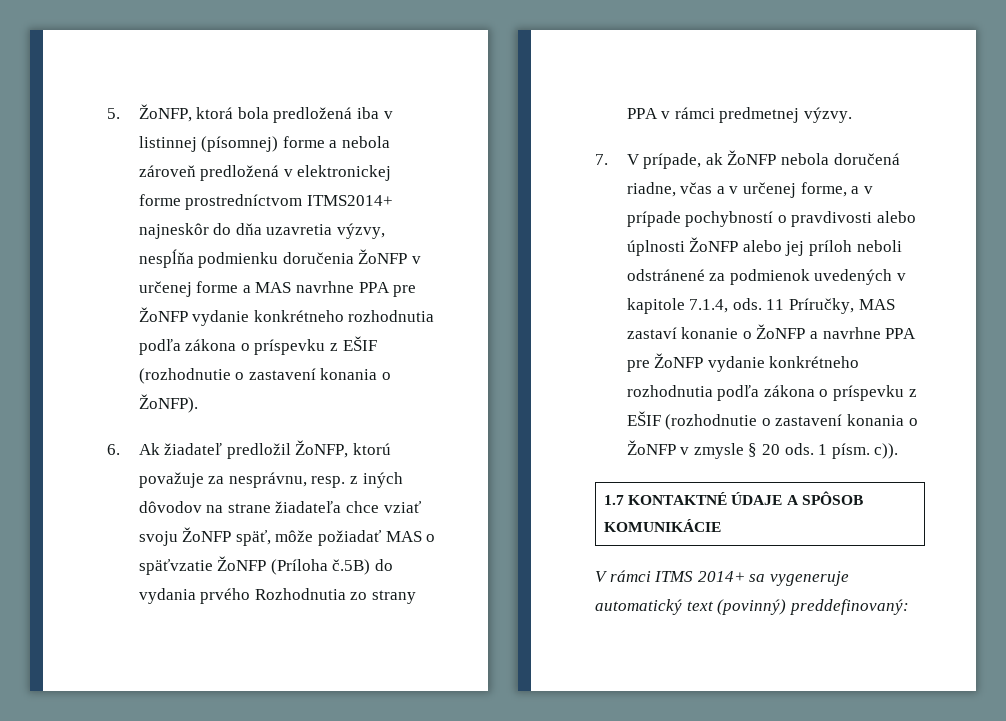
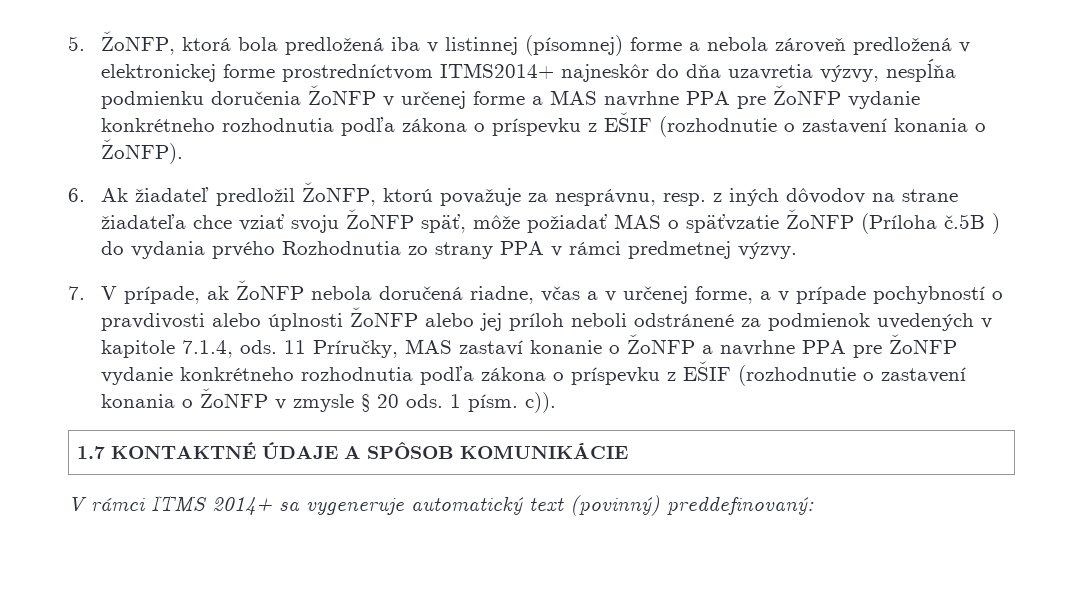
[332,559,371,575] č.5B) -> [944,213,1001,234] č.5B )

